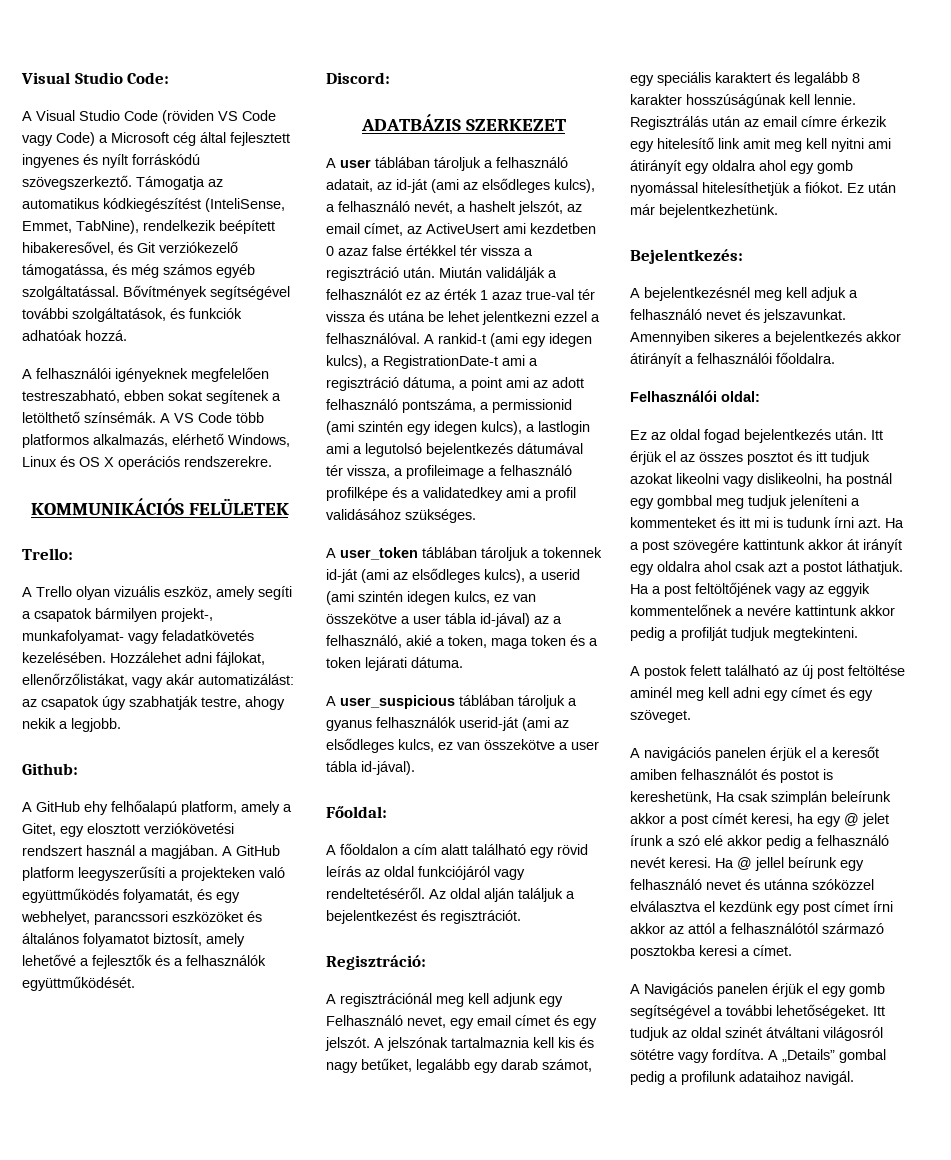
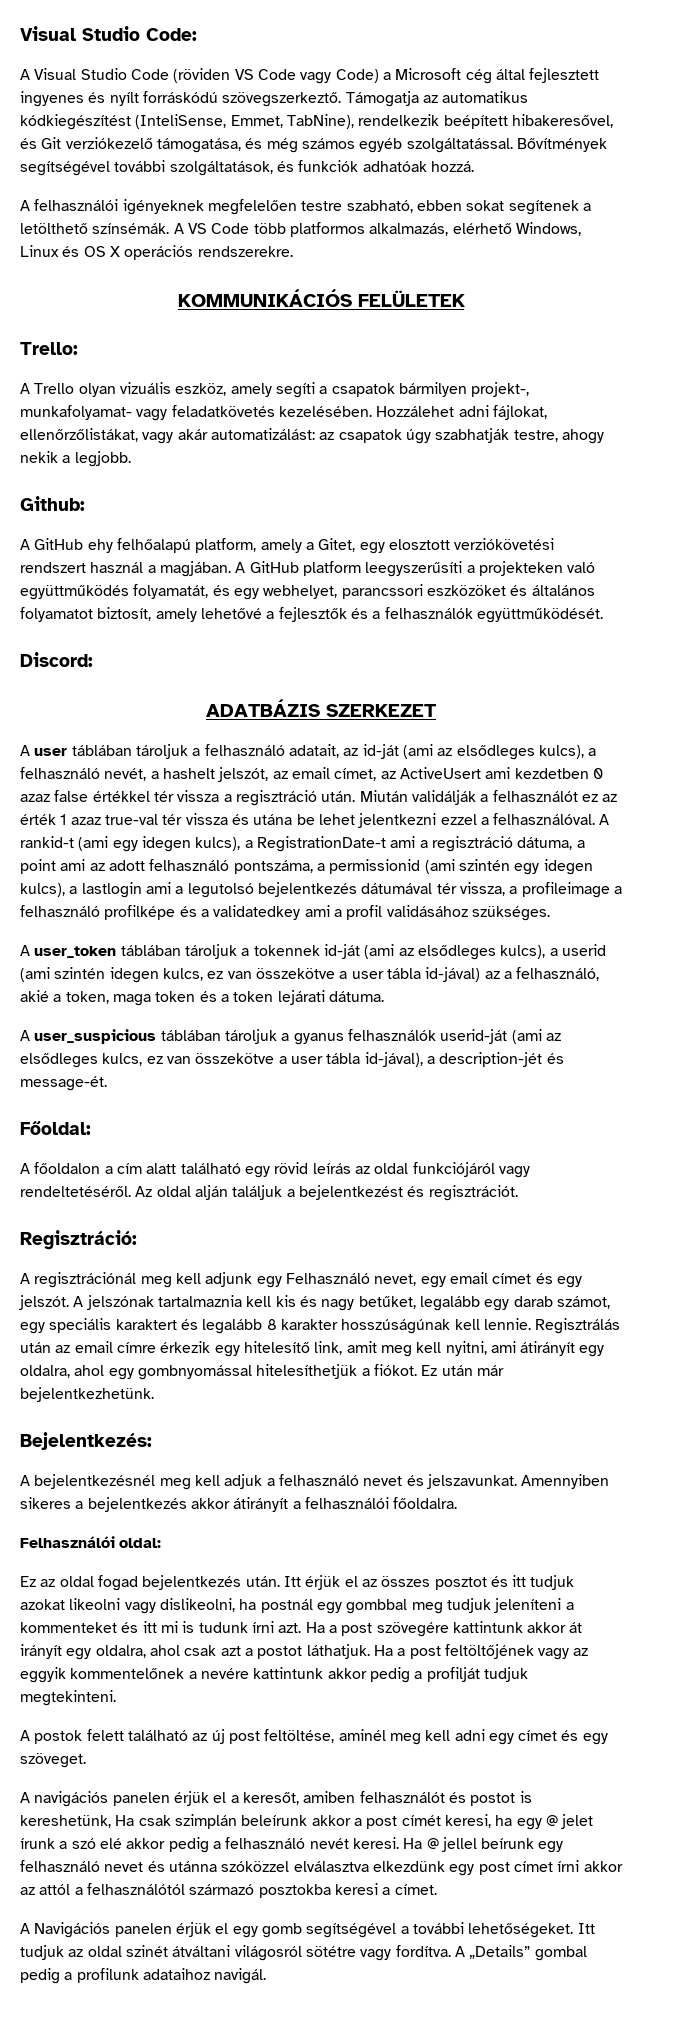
[22,264,108,278] támogatássa, -> [156,138,241,153] támogatása,
[22,390,120,403] testreszabható, -> [301,200,413,213] testre szabható,
[361,761,415,775] id-jával). -> [364,1052,564,1067] [20,1076,107,1091] id-jával), a description-jét és message-ét.
[718,138,740,149] link -> [314,1341,343,1355] link,
[831,138,864,152] nyitni -> [445,1341,487,1356] nyitni,
[712,160,756,171] oldalra -> [20,1365,70,1378] oldalra,
[817,160,853,174] [630,182,698,196] gomb nyomással -> [137,1365,252,1380] gombnyomással
[657,561,701,572] oldalra -> [95,1645,146,1658] oldalra,
[848,665,905,676] feltöltése -> [264,1729,335,1743] feltöltése,
[832,746,879,758] keresőt -> [242,1792,299,1805] keresőt,
[704,901,773,912] el kezdünk -> [372,1861,445,1872] elkezdünk

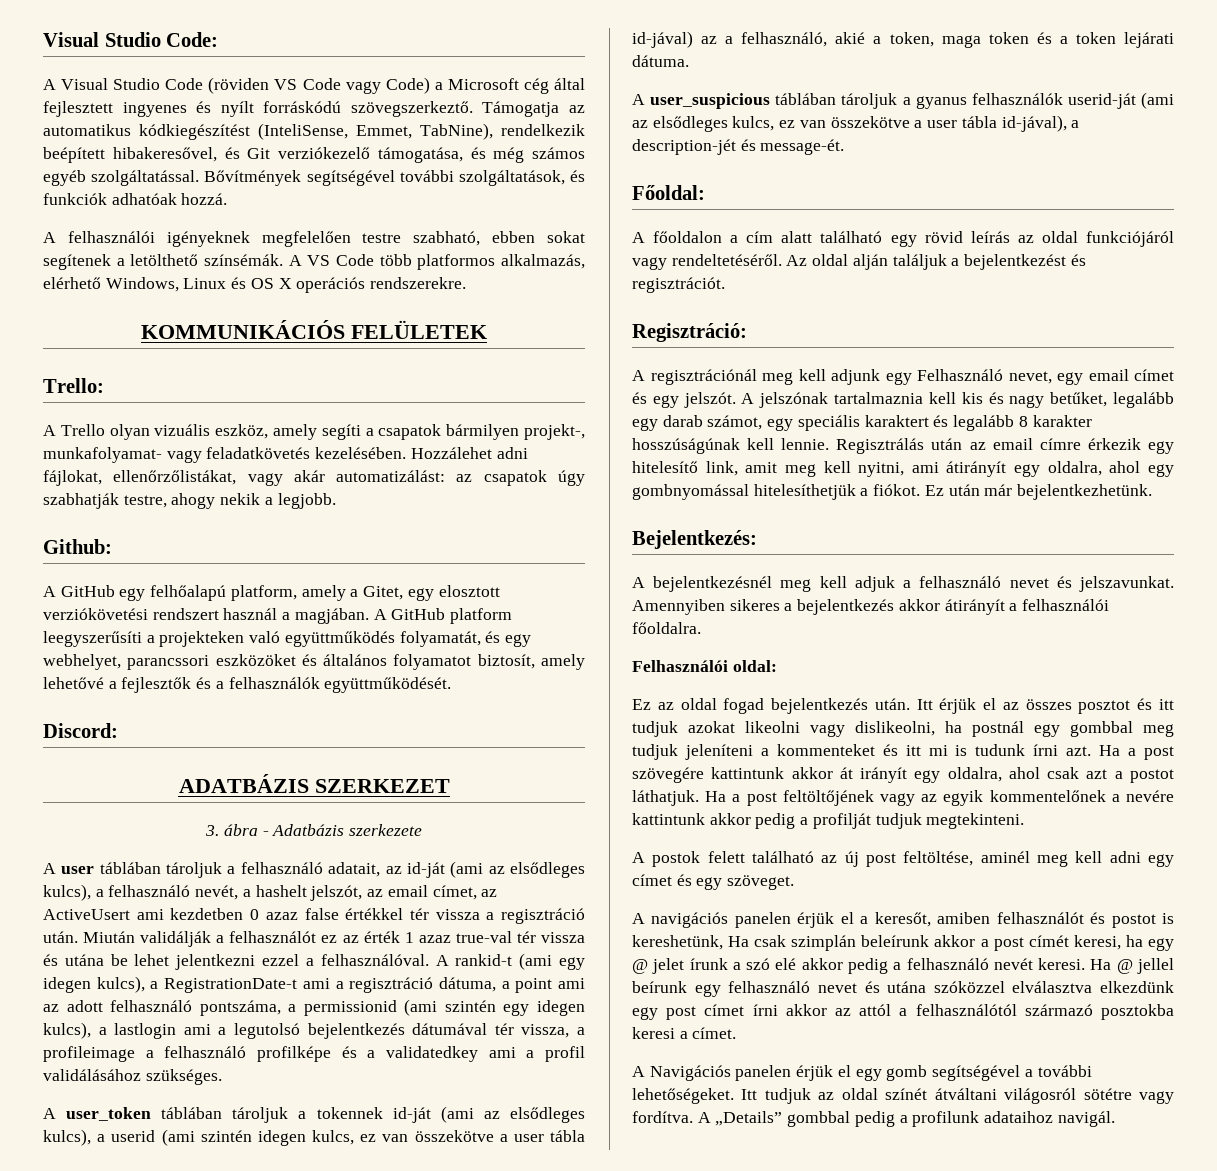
[87,539,113,553] ehy -> [119,588,146,601] egy
(437, 710) none -> [205,824,422,836] // 3. ábra - Adatbázis szerkezete
[386,905,468,917] validásához -> [43,1069,141,1081] validálásához
[20,1667,66,1683] eggyik -> [943,790,984,806] egyik
[168,1861,217,1872] utánna -> [887,981,927,993] utána
[125,1945,168,1957] szinét -> [885,1088,928,1100] színét
[534,1946,587,1961] gombal -> [787,1111,851,1127] gombbal

